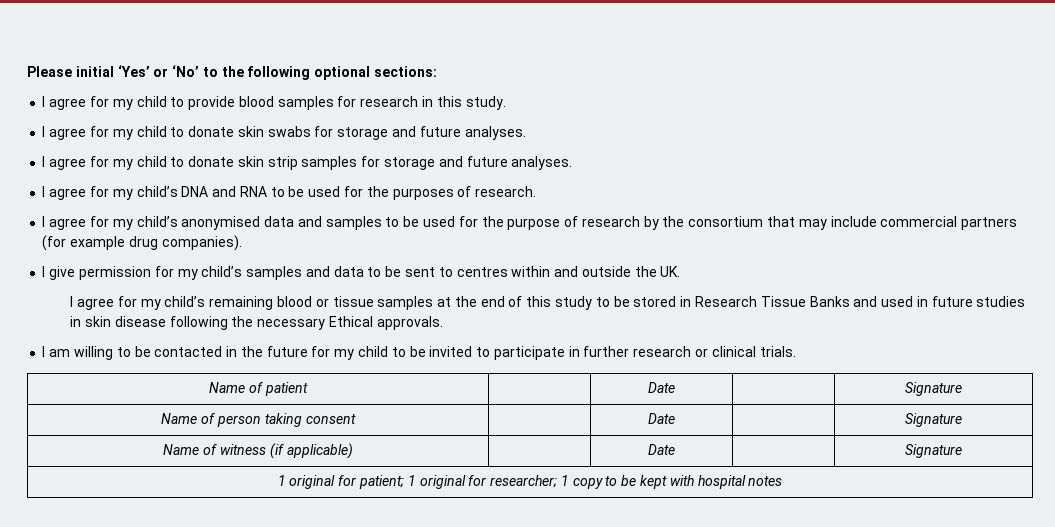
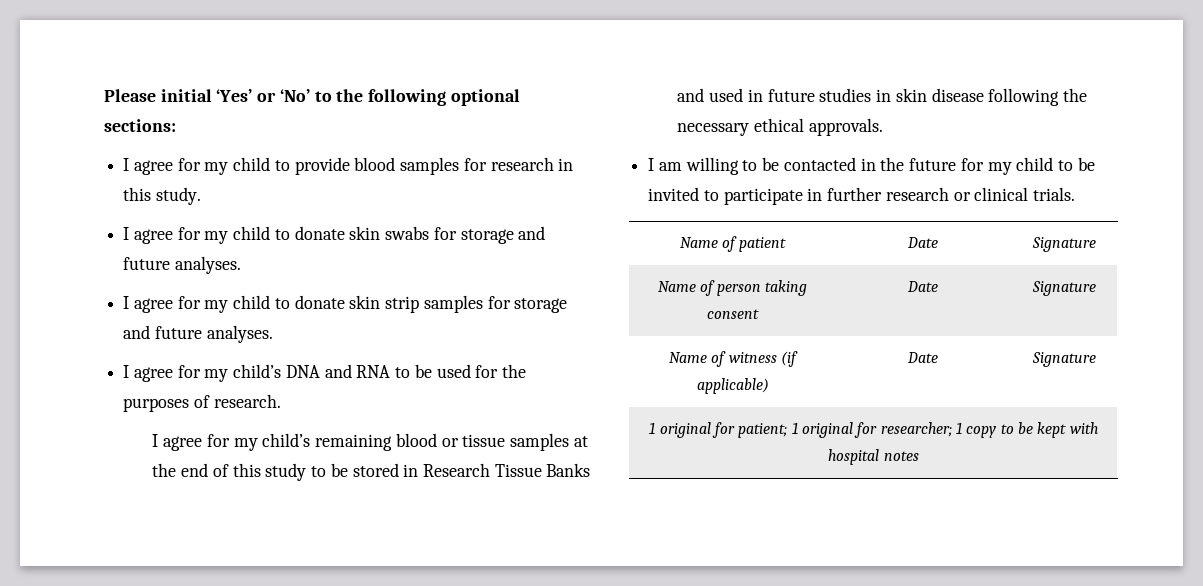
[42,216,1018,230] [42,235,242,251] [42,266,681,280] // I agree for my child’s anonymised data and samples to be used for the purpose of research by the consortium that may include commercial partners (for example drug companies). // I give permission for my child’s samples and data to be sent to centres within and outside the UK. -> (281, 401) none
[329,316,374,327] Ethical -> [754,118,805,132] ethical

